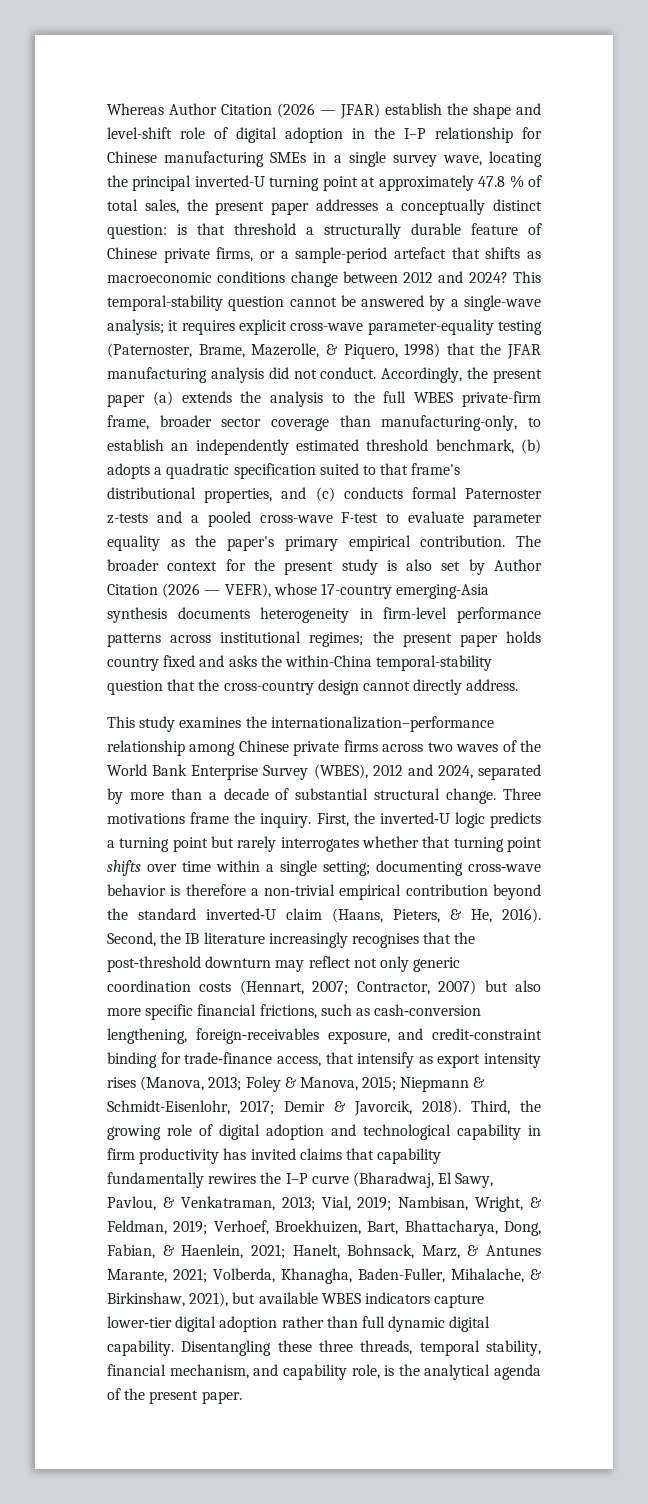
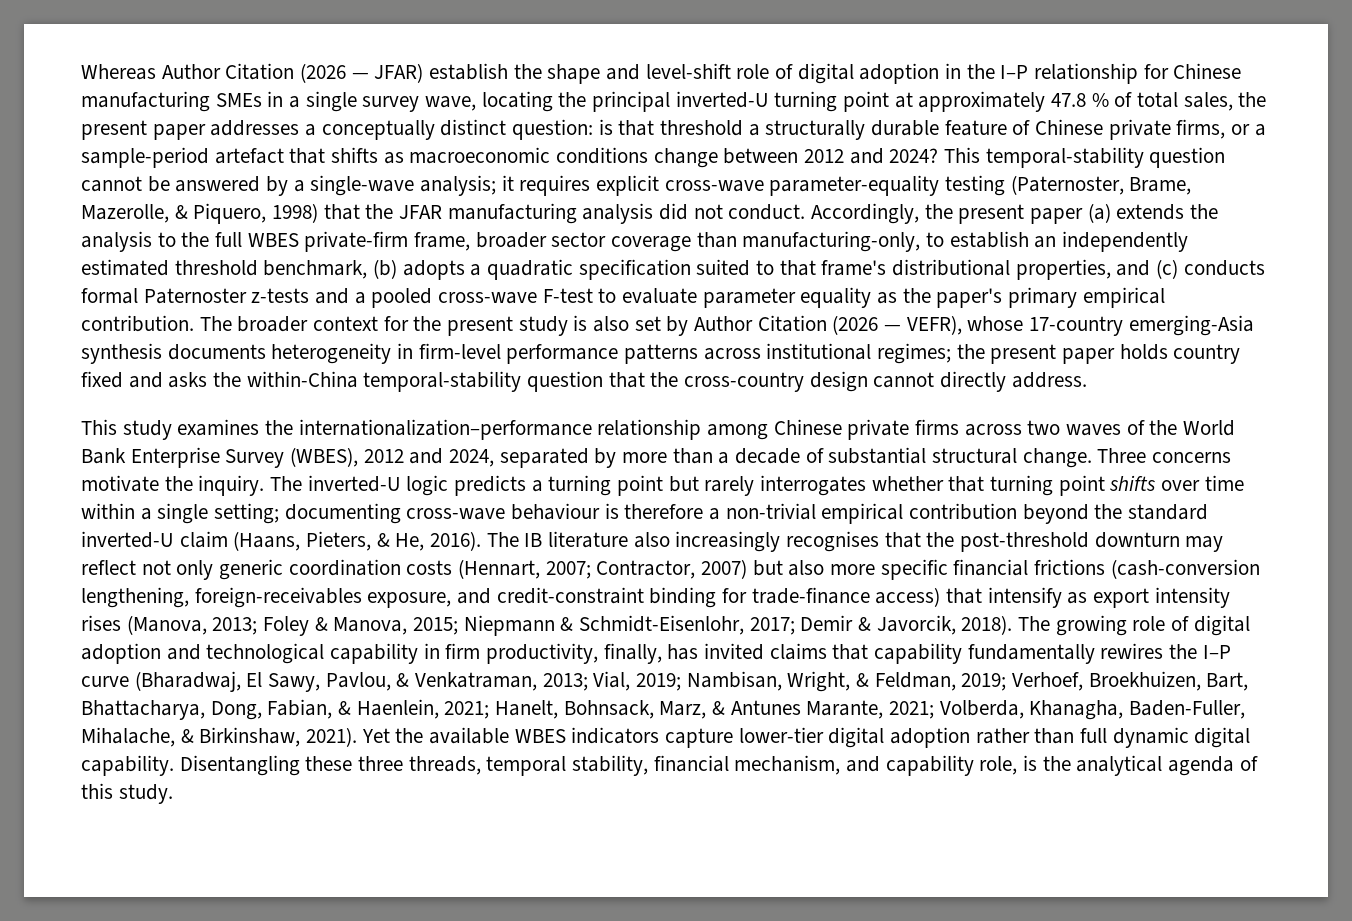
[107,812,375,828] motivations frame the inquiry. First, the -> [1152,452,1232,463] [81,475,303,496] concerns motivate the inquiry. The
[107,884,166,896] behavior -> [511,503,601,520] behaviour
[107,932,182,947] Second, the -> [486,532,519,547] The
(265, 938) none -> [633,532,670,548] also
[259,1004,482,1019] frictions, such as cash‑conversion -> [1034,559,1260,579] frictions (cash‑conversion
[276,1056,321,1067] access, -> [875,587,941,607] access)
[471,1100,541,1115] Third, the -> [1018,616,1051,631] The
[139,1148,220,1164] productivity -> [486,643,662,664] productivity, finally,
[189,1292,256,1307] 2021), but -> [306,727,424,747] 2021). Yet the
[124,1388,242,1404] the present paper. -> [81,783,173,804] this study.

